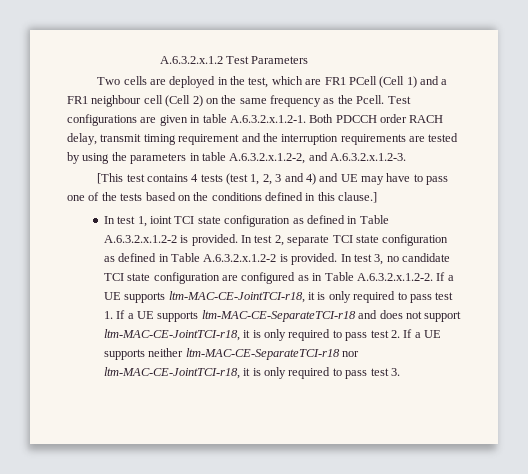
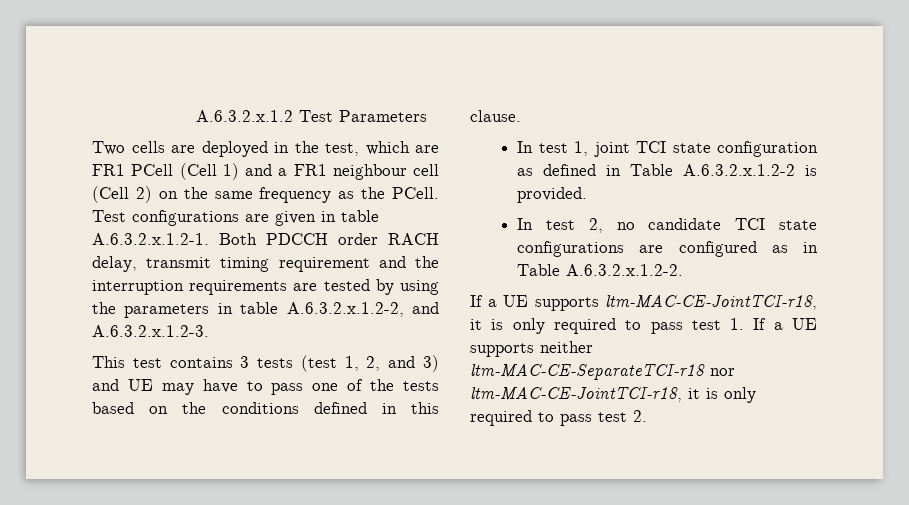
[356,95,385,104] Pcell. -> [392,187,439,199] PCell.
[97,173,124,184] [This -> [92,356,125,368] This
[191,174,199,182] 4 -> [240,356,250,368] 3
[275,173,316,185] 3 and 4) -> [388,355,439,372] and 3)
[338,192,378,203] clause.] -> [470,110,521,122] clause.
[150,216,173,224] ioint -> [593,142,630,157] joint
(238, 240) none -> (588, 195) //
[287,234,449,246] [103,253,384,265] separate TCI state configuration as defined in Table A.6.3.2.x.1.2-2 is provided. In test 3, -> (603, 225) none
[153,272,220,284] configuration -> [517,241,625,257] configurations
(433, 277) none -> (684, 270) //
[201,310,462,322] [103,329,442,341] [103,349,145,360] ltm-MAC-CE-SeparateTCI-r18 and does not support ltm-MAC-CE-JointTCI-r18, it is only required to pass test 2. If a UE supports -> (534, 350) none
[390,368,400,376] 3. -> [633,410,647,422] 2.

